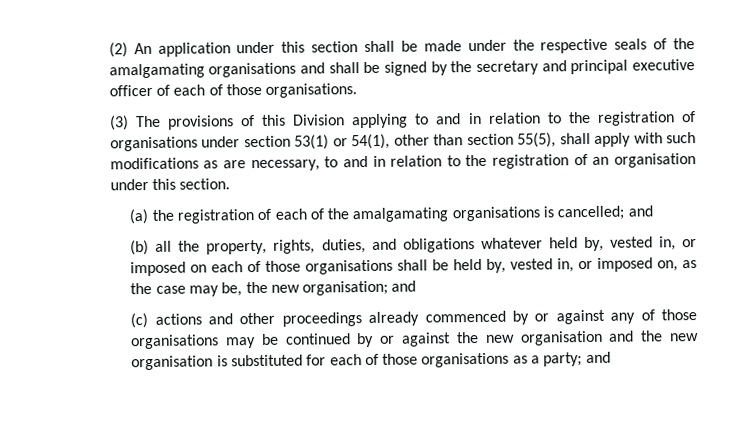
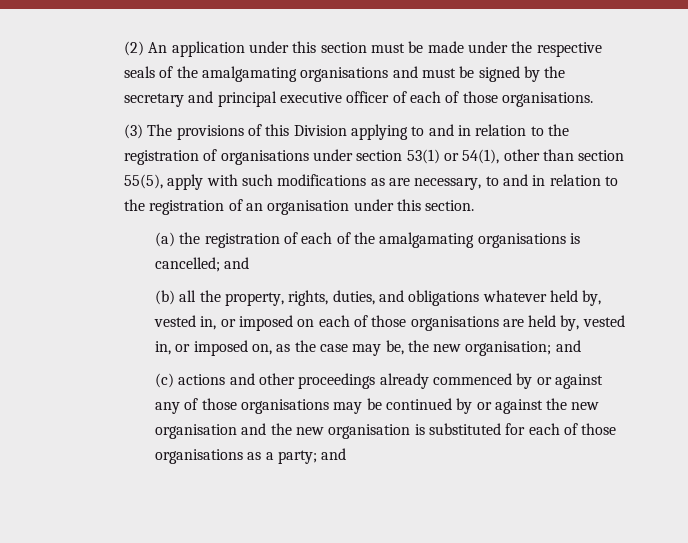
[364,40,396,53] shall -> [370,43,405,53] must
[328,62,360,74] shall -> [421,68,456,78] must
[559,132,591,145] shall -> (163, 181) none
[397,259,450,271] shall be -> [502,319,524,327] are

